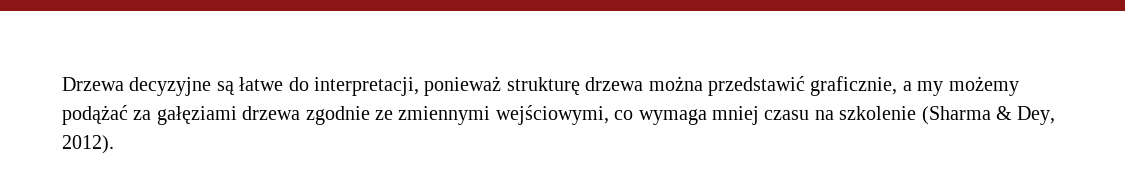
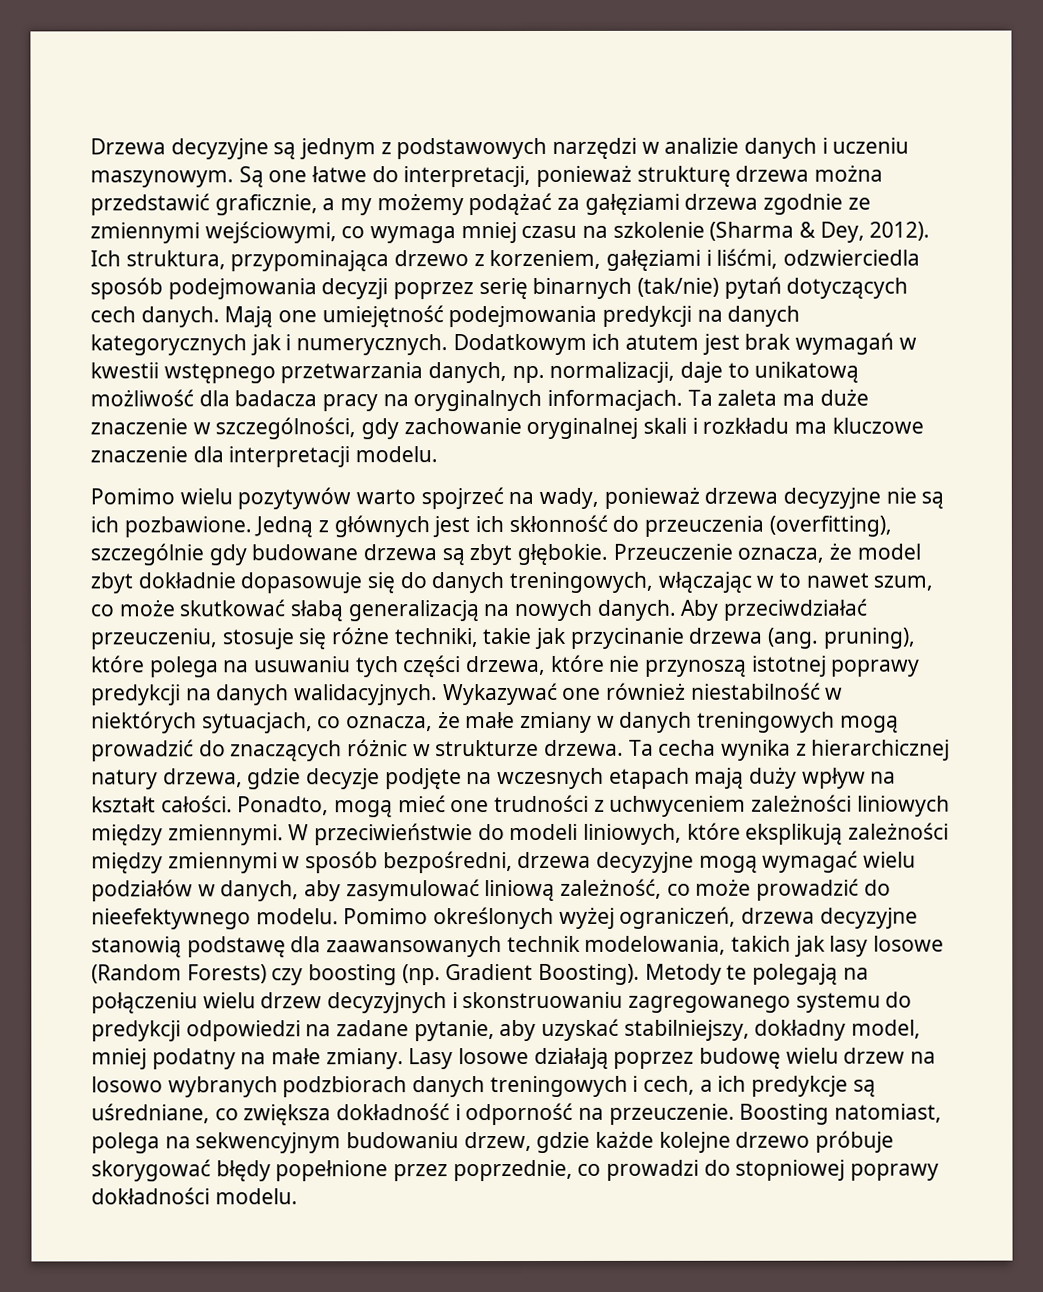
(235, 88) none -> [299,137,910,160] [90,166,308,188] jednym z podstawowych narzędzi w analizie danych i uczeniu maszynowym. Są one
(114, 144) none -> [90,248,921,272] [90,276,909,300] [90,305,801,328] [90,332,917,356] [90,361,860,384] [90,388,869,412] [90,417,924,440] [90,446,439,468] [90,486,945,510] [90,514,892,538] [90,542,921,566] [90,571,934,594] [90,598,868,622] [90,627,916,650] [91,654,921,678] [91,682,844,706] [91,711,899,734] [91,739,951,762] [91,766,897,790] [91,794,950,818] [91,822,950,846] [91,850,917,874] [91,878,891,902] [91,906,918,930] [91,935,945,958] [91,963,869,986] [91,991,913,1014] [91,1018,922,1042] [91,1047,937,1070] [91,1075,876,1098] [91,1102,943,1126] [91,1130,895,1154] [91,1159,940,1182] [91,1187,298,1205] Ich struktura, przypominająca drzewo z korzeniem, gałęziami i liśćmi, odzwierciedla sposób podejmowania decyzji poprzez serię binarnych (tak/nie) pytań dotyczących cech danych. Mają one umiejętność podejmowania predykcji na danych kategorycznych jak i numerycznych. Dodatkowym ich atutem jest brak wymagań w kwestii wstępnego przetwarzania danych, np. normalizacji, daje to unikatową możliwość dla badacza pracy na oryginalnych informacjach. Ta zaleta ma duże znaczenie w szczególności, gdy zachowanie oryginalnej skali i rozkładu ma kluczowe znaczenie dla interpretacji modelu. // Pomimo wielu pozytywów warto spojrzeć na wady, ponieważ drzewa decyzyjne nie są ich pozbawione. Jedną z głównych jest ich skłonność do przeuczenia (overfitting), szczególnie gdy budowane drzewa są zbyt głębokie. Przeuczenie oznacza, że model zbyt dokładnie dopasowuje się do danych treningowych, włączając w to nawet szum, co może skutkować słabą generalizacją na nowych danych. Aby przeciwdziałać przeuczeniu, stosuje się różne techniki, takie jak przycinanie drzewa (ang. pruning), które polega na usuwaniu tych części drzewa, które nie przynoszą istotnej poprawy predykcji na danych walidacyjnych. Wykazywać one również niestabilność w niektórych sytuacjach, co oznacza, że małe zmiany w danych treningowych mogą prowadzić do znaczących różnic w strukturze drzewa. Ta cecha wynika z hierarchicznej natury drzewa, gdzie decyzje podjęte na wczesnych etapach mają duży wpływ na kształt całości. Ponadto, mogą mieć one trudności z uchwyceniem zależności liniowych między zmiennymi. W przeciwieństwie do modeli liniowych, które eksplikują zależności między zmiennymi w sposób bezpośredni, drzewa decyzyjne mogą wymagać wielu podziałów w danych, aby zasymulować liniową zależność, co może prowadzić do nieefektywnego modelu. Pomimo określonych wyżej ograniczeń, drzewa decyzyjne stanowią podstawę dla zaawansowanych technik modelowania, takich jak lasy losowe (Random Forests) czy boosting (np. Gradient Boosting). Metody te polegają na połączeniu wielu drzew decyzyjnych i skonstruowaniu zagregowanego systemu do predykcji odpowiedzi na zadane pytanie, aby uzyskać stabilniejszy, dokładny model, mniej podatny na małe zmiany. Lasy losowe działają poprzez budowę wielu drzew na losowo wybranych podzbiorach danych treningowych i cech, a ich predykcje są uśredniane, co zwiększa dokładność i odporność na przeuczenie. Boosting natomiast, polega na sekwencyjnym budowaniu drzew, gdzie każde kolejne drzewo próbuje skorygować błędy popełnione przez poprzednie, co prowadzi do stopniowej poprawy dokładności modelu.

